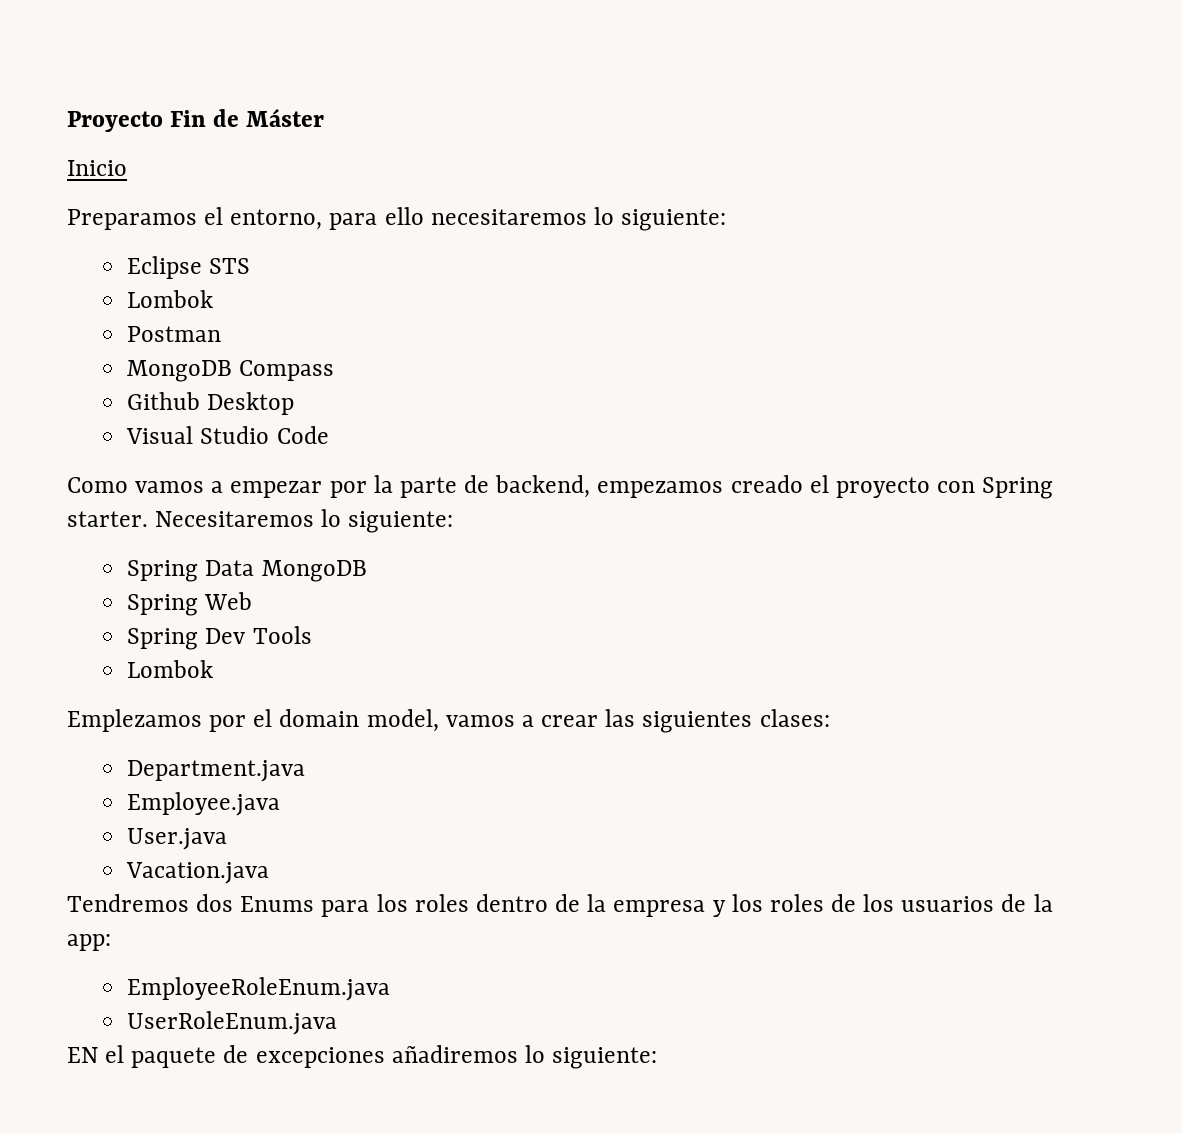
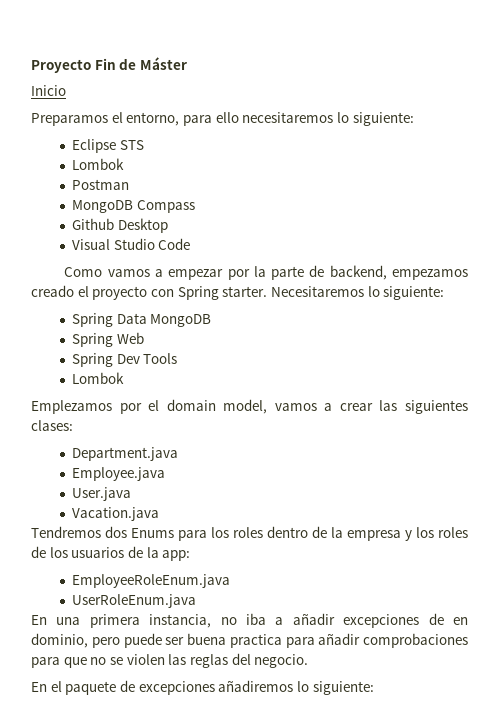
[67,1047,98,1063] EN -> [31,613,468,628] [31,633,468,648] [31,653,309,668] [31,682,47,692] En una primera instancia, no iba a añadir excepciones de en dominio, pero puede ser buena practica para añadir comprobaciones para que no se violen las reglas del negocio. // En

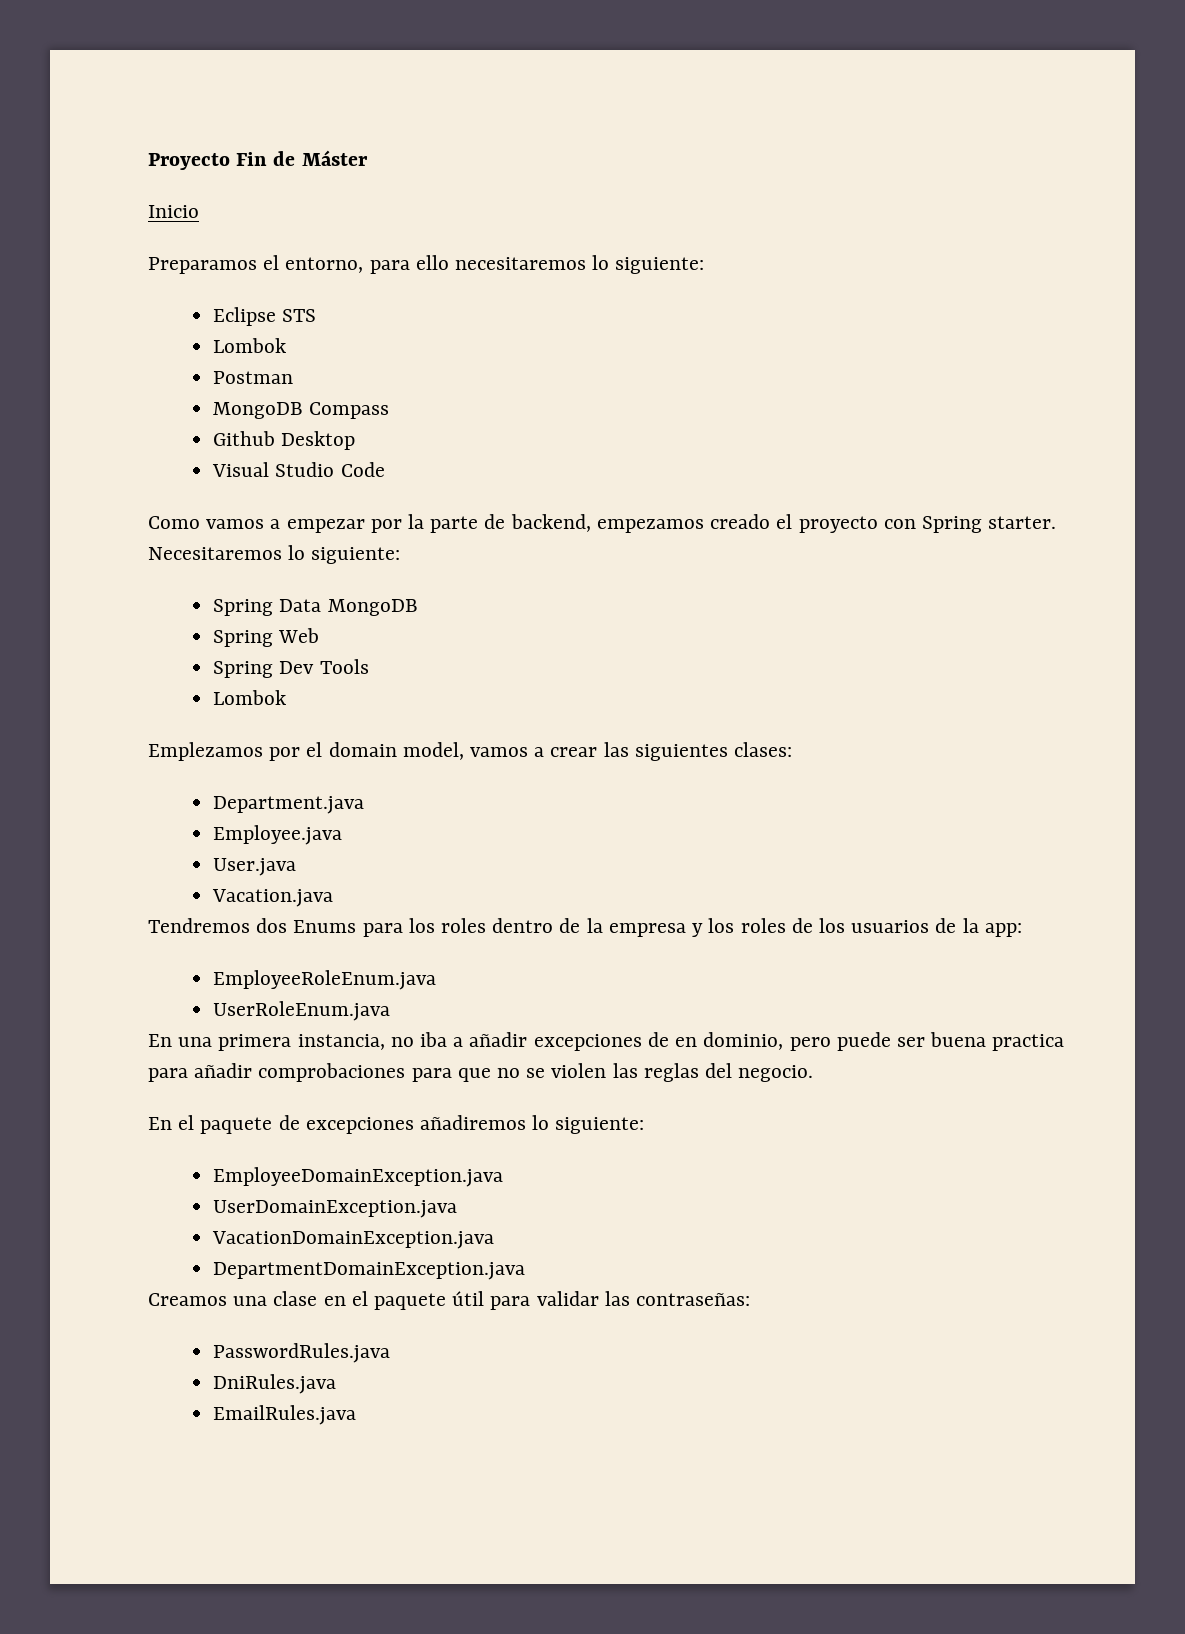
(374, 688) none -> [213,1167,504,1187] [213,1200,458,1218] [212,1231,495,1249] [213,1262,526,1280] [148,1291,751,1310] [213,1343,391,1363] [213,1374,337,1394] [213,1405,357,1425] // EmployeeDomainException.java // UserDomainException.java // VacationDomainException.java // DepartmentDomainException.java // Creamos una clase en el paquete útil para validar las contraseñas: // PasswordRules.java // DniRules.java // EmailRules.java

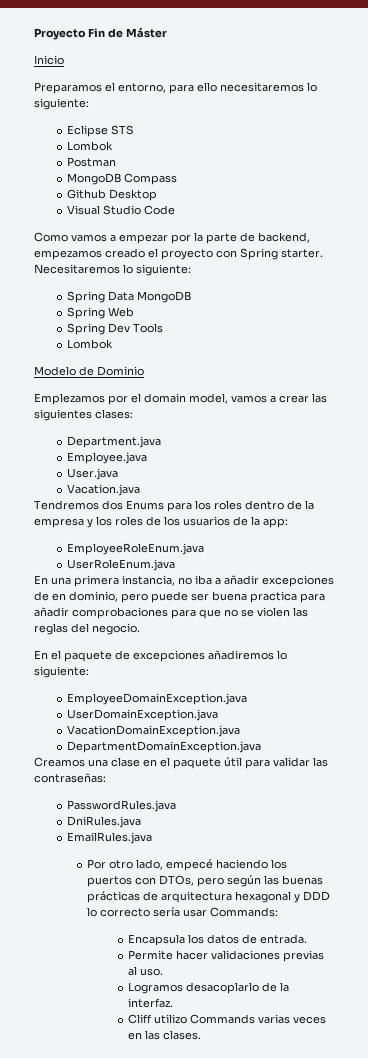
(287, 697) none -> [34,366,144,376] // Modelo de Dominio
(357, 1415) none -> [87,859,288,871] [87,875,324,887] [87,891,331,903] [87,907,279,917] [128,934,308,946] [128,950,325,962] [128,966,164,976] [128,982,290,994] [128,998,174,1008] [128,1014,327,1024] [128,1030,202,1040] // Por otro lado, empecé haciendo los puertos con DTOs, pero según las buenas prácticas de arquitectura hexagonal y DDD lo correcto sería usar Commands: // Encapsula los datos de entrada. // Permite hacer validaciones previas al uso. // Logramos desacoplarlo de la interfaz. // Cliff utilizo Commands varias veces en las clases.

